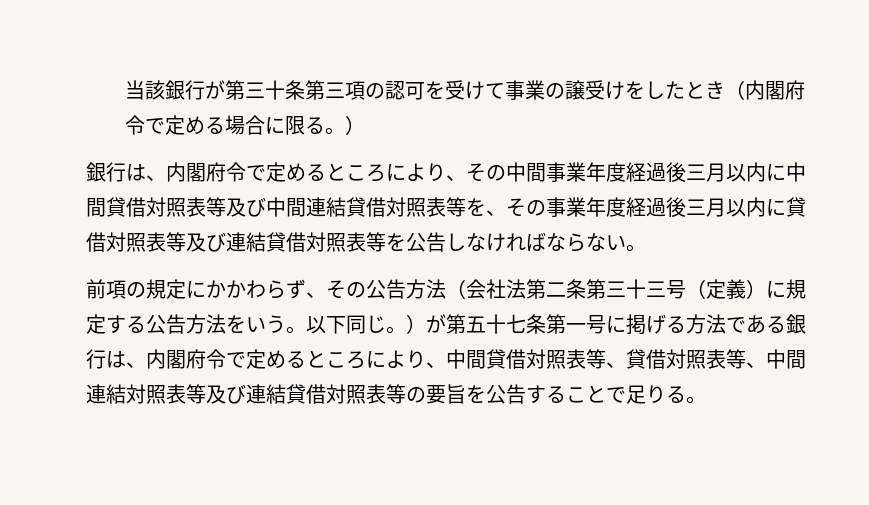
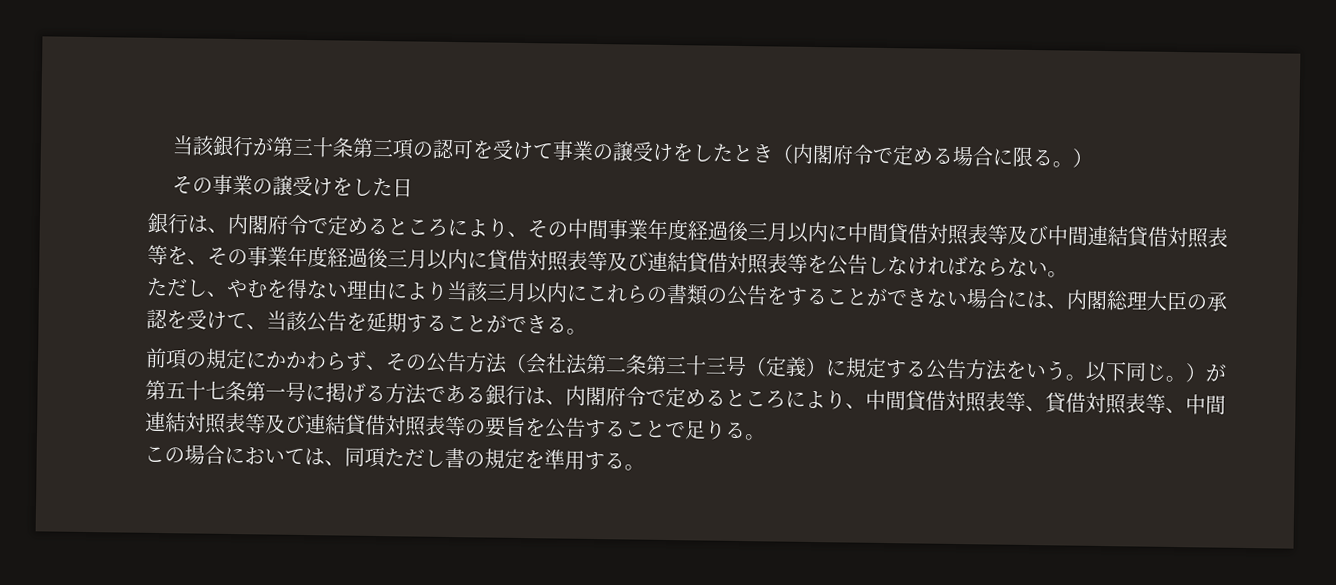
(366, 125) none -> [172,174,414,198] // その事業の譲受けをした日
(647, 248) none -> [145,277,1228,312] [145,308,587,335] // ただし、やむを得ない理由により当該三月以内にこれらの書類の公告をすることができない場合には、内閣総理大臣の承認を受けて、当該公告を延期することができる。
(707, 400) none -> [143,444,645,471] // この場合においては、同項ただし書の規定を準用する。

